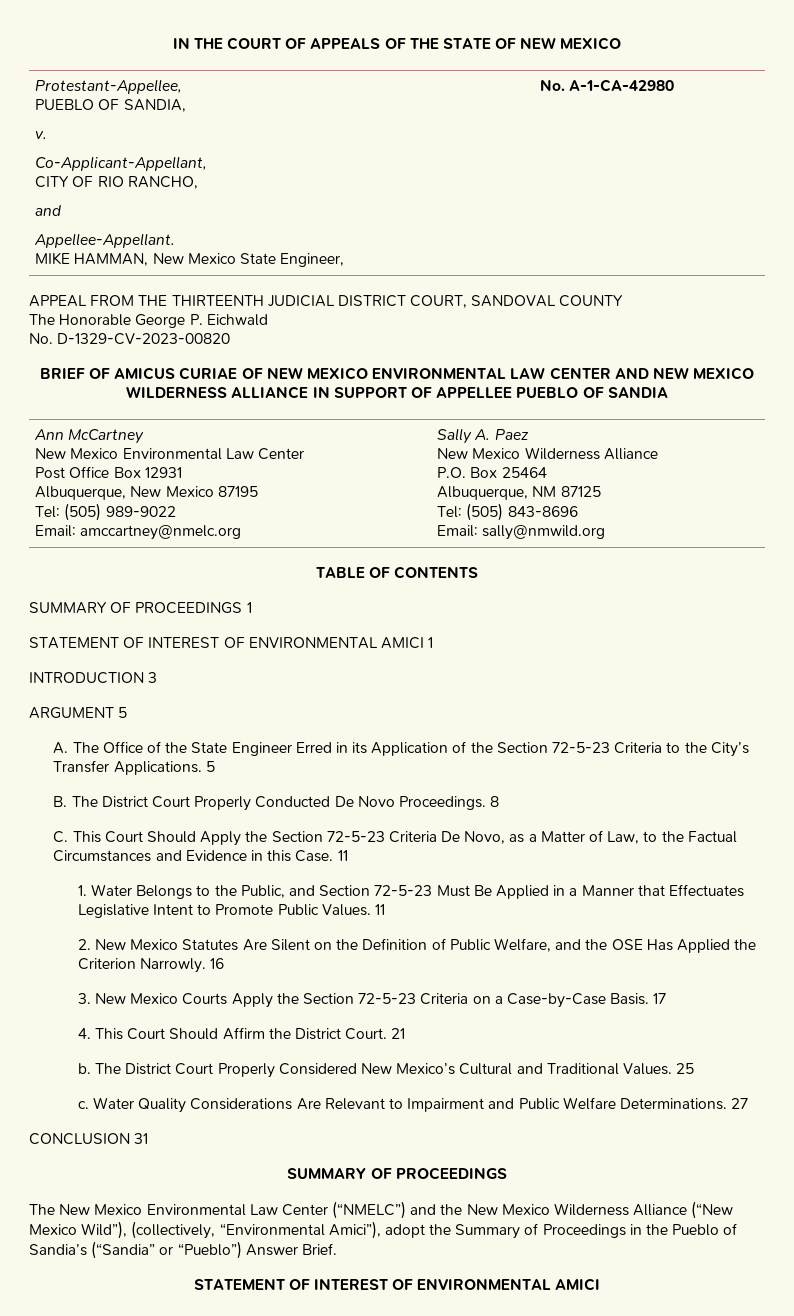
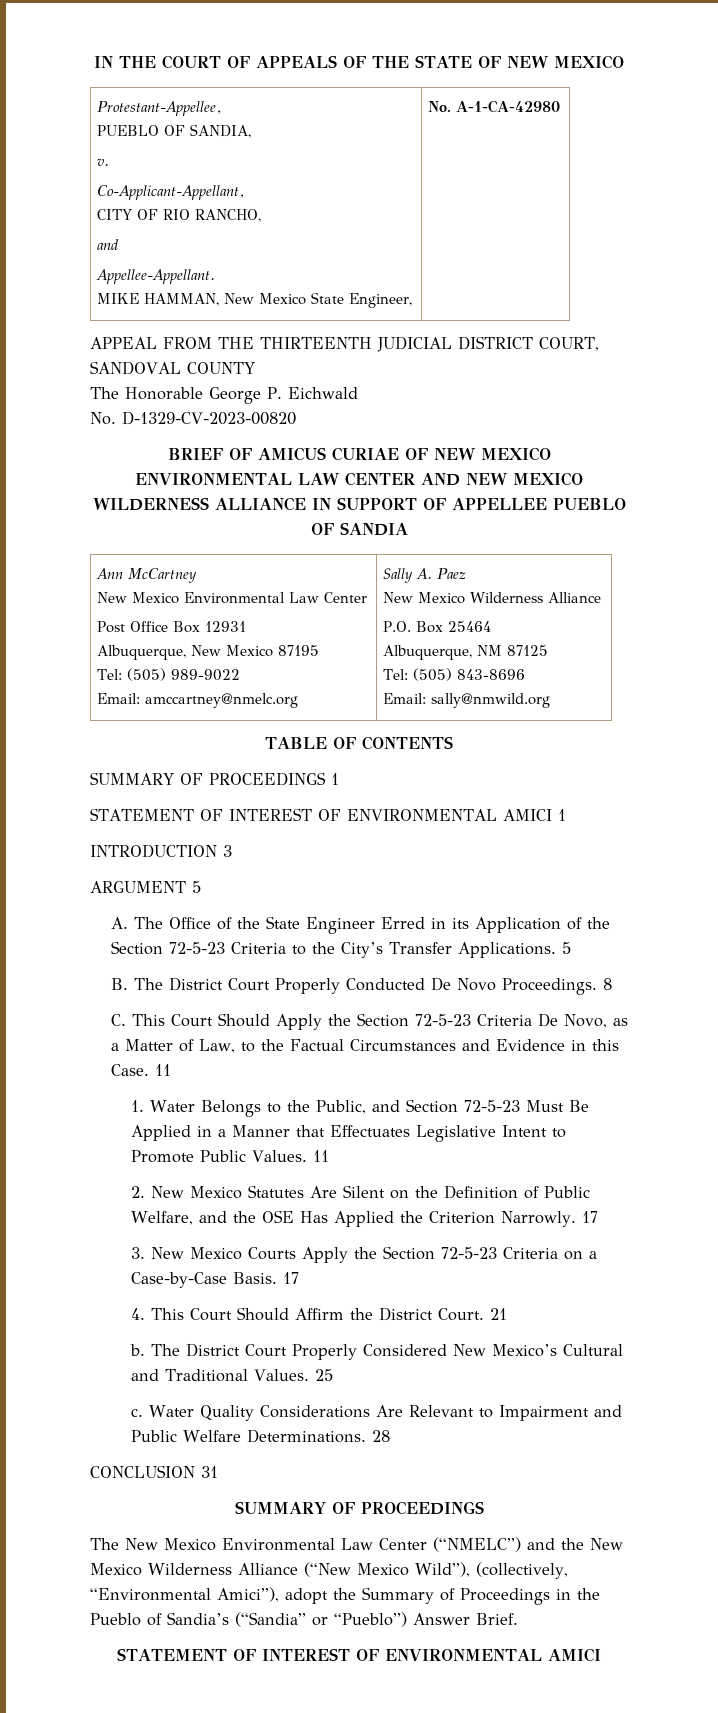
[210,958,225,969] 16 -> [582,1211,599,1223] 17
[731,1098,749,1109] 27 -> [372,1430,391,1442] 28

